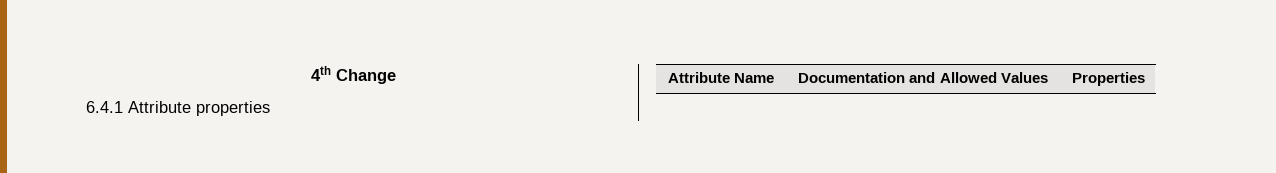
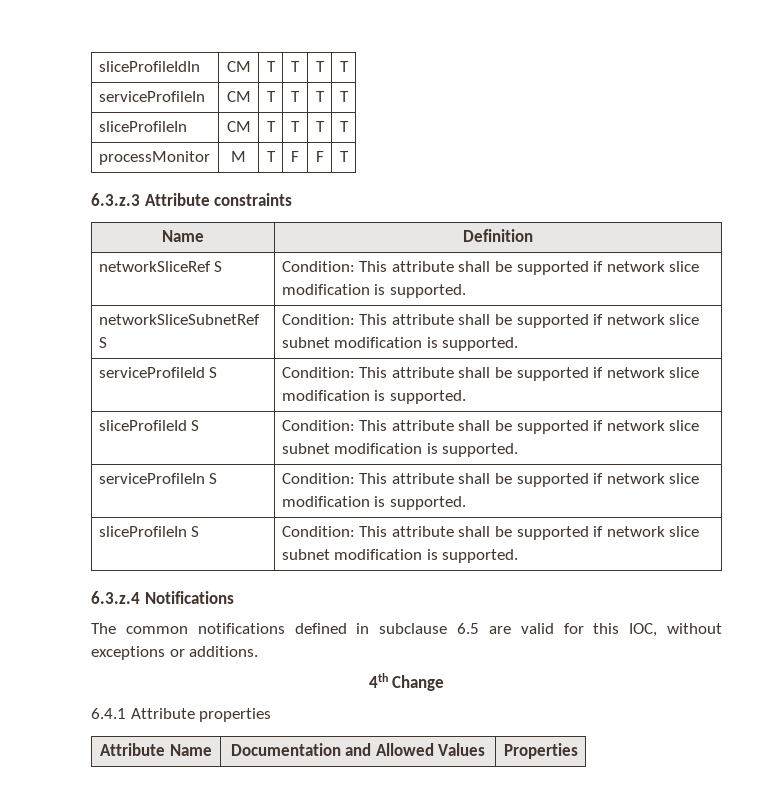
(310, 73) none -> [98,61,200,72] [226,61,251,72] [266,61,276,72] [291,61,300,72] [315,61,325,72] [339,61,349,72] [98,91,205,102] [226,91,251,102] [266,91,276,102] [291,91,300,102] [315,91,325,102] [339,91,349,102] [98,121,187,132] [226,121,251,132] [266,121,276,132] [291,121,300,132] [315,121,325,132] [339,121,349,132] [98,151,210,165] [231,151,246,162] [266,151,276,162] [291,151,299,162] [315,151,324,162] [339,151,349,162] [91,193,293,206] [162,230,204,242] [463,229,533,242] [98,261,223,272] [281,261,700,275] [281,284,466,298] [98,314,260,325] [98,337,107,348] [281,314,700,328] [281,337,519,351] [98,367,218,378] [281,367,700,381] [281,390,466,404] [98,420,200,431] [281,420,700,434] [281,443,519,457] [98,473,218,484] [281,473,700,487] [281,496,466,510] [98,526,200,537] [281,526,700,540] [281,549,519,563] [91,591,234,604] [91,623,722,637] [91,646,259,660] sliceProfileIdIn | CM | T | T | T | T // serviceProfileIn | CM | T | T | T | T // sliceProfileIn | CM | T | T | T | T // processMonitor | M | T | F | F | T // 6.3.z.3 Attribute constraints // Name | Definition // networkSliceRef S | Condition: This attribute shall be supported if network slice modification is supported. // networkSliceSubnetRef S | Condition: This attribute shall be supported if network slice subnet modification is supported. // serviceProfileId S | Condition: This attribute shall be supported if network slice modification is supported. // sliceProfileId S | Condition: This attribute shall be supported if network slice subnet modification is supported. // serviceProfileIn S | Condition: This attribute shall be supported if network slice modification is supported. // sliceProfileIn S | Condition: This attribute shall be supported if network slice subnet modification is supported. // 6.3.z.4 Notifications // The common notifications defined in subclause 6.5 are valid for this IOC, without exceptions or additions. //

